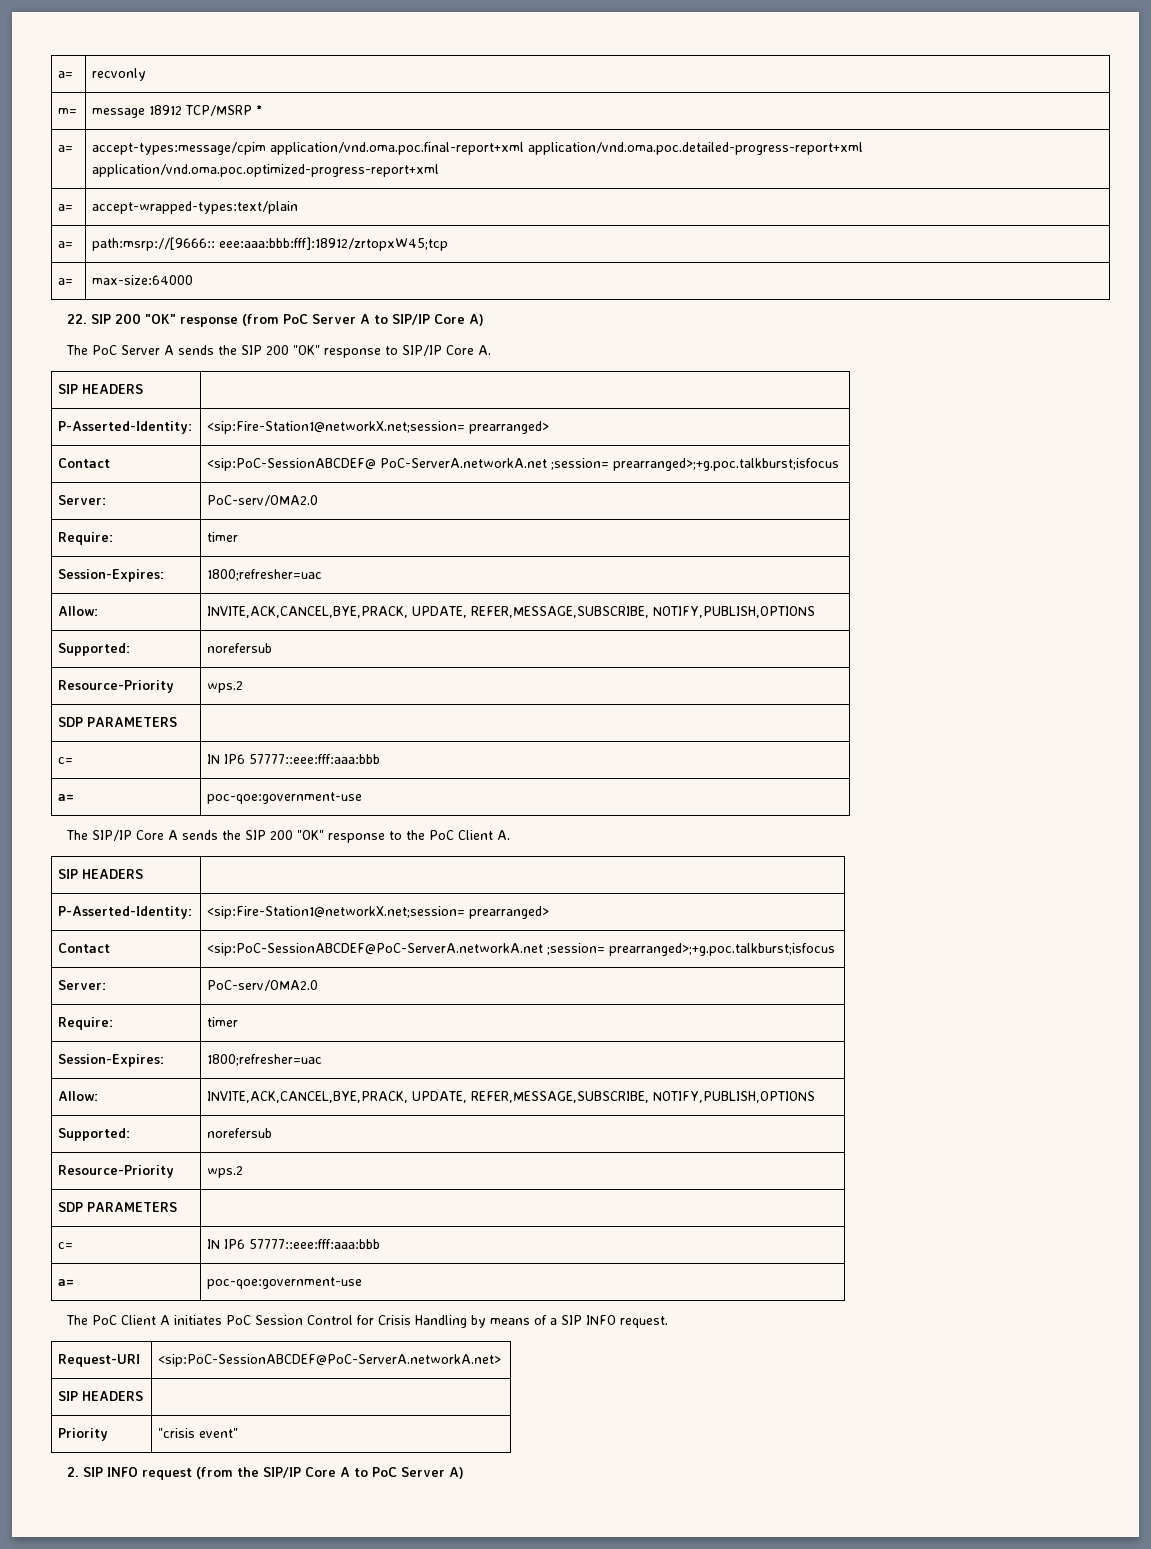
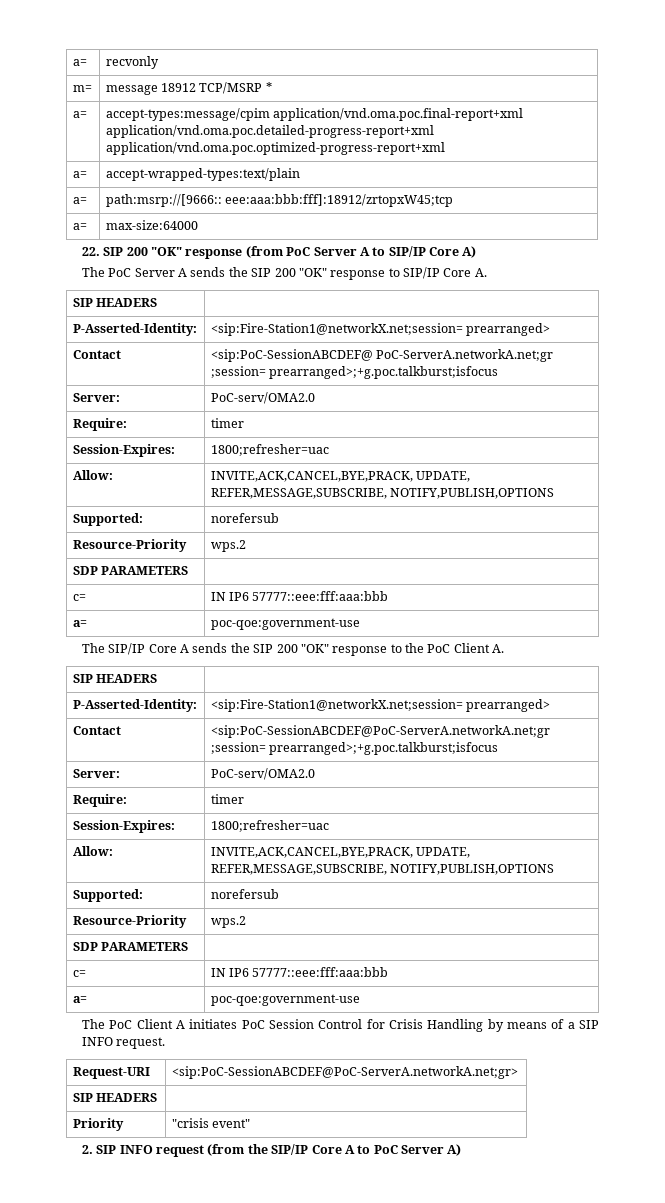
[380,458,548,468] PoC-ServerA.networkA.net -> [376,349,554,362] PoC-ServerA.networkA.net;gr
[207,943,544,956] <sip:PoC-SessionABCDEF@PoC-ServerA.networkA.net -> [210,725,550,738] <sip:PoC-SessionABCDEF@PoC-ServerA.networkA.net;gr
[158,1354,502,1367] <sip:PoC-SessionABCDEF@PoC-ServerA.networkA.net> -> [171,1066,518,1079] <sip:PoC-SessionABCDEF@PoC-ServerA.networkA.net;gr>

